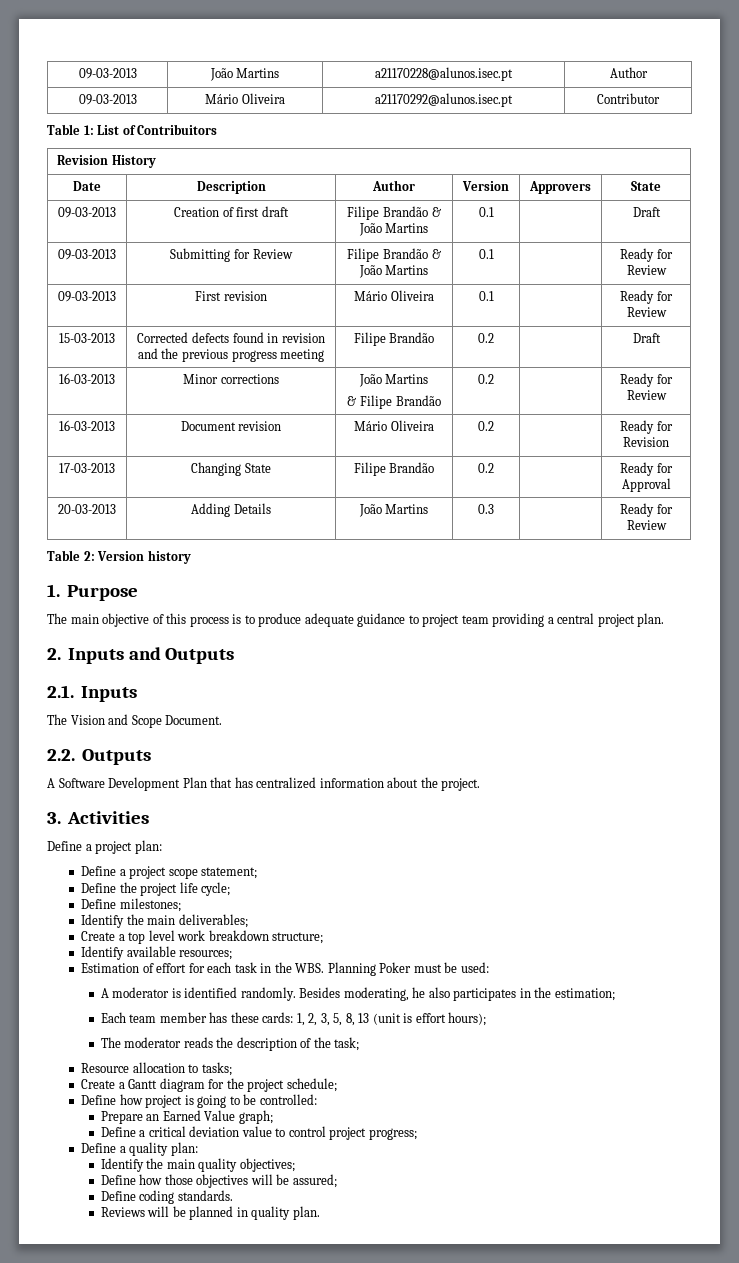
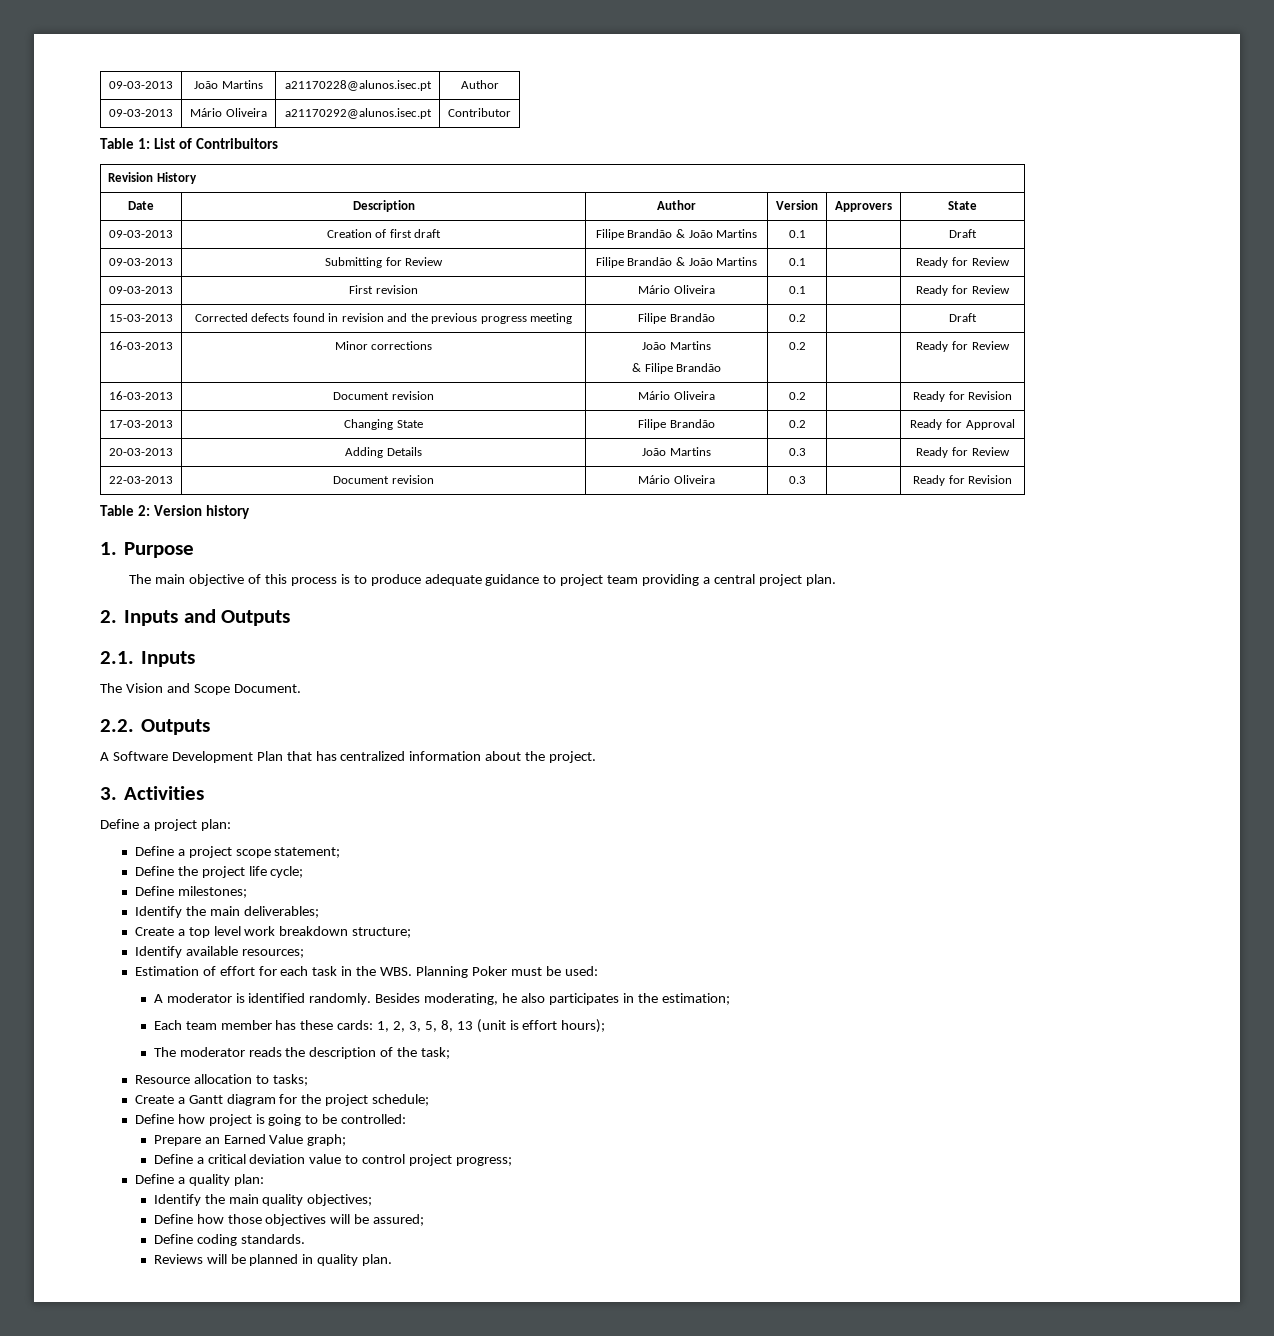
(667, 525) none -> [109,476,173,484] [333,475,434,484] [638,475,715,484] [788,476,806,484] [912,475,1013,486] // 22-03-2013 | Document revision | Mário Oliveira | 0.3 | | Ready for Revision

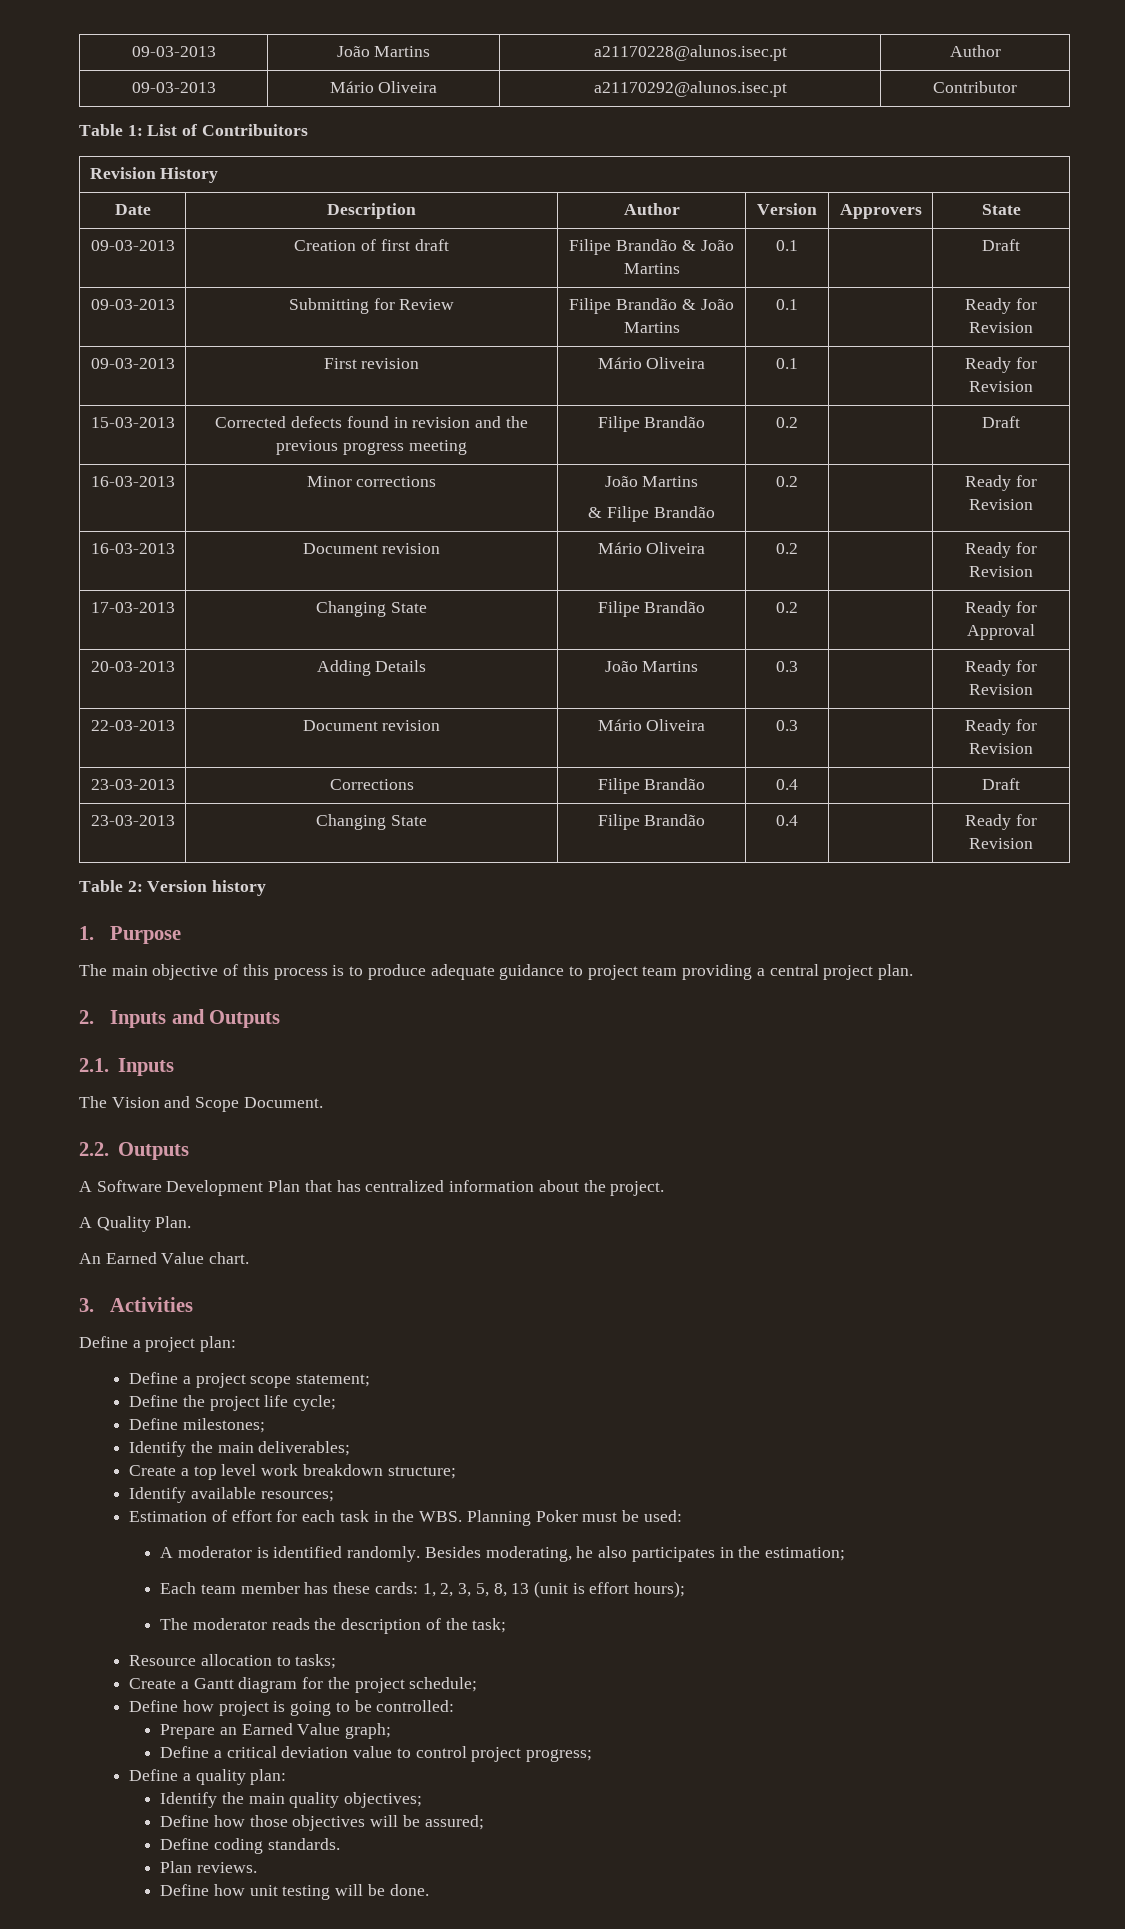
[971,257,1010,266] Review -> [969,322,1033,333] Revision
[971,285,1010,294] Review -> [969,381,1033,392] Revision
[971,341,1010,350] Review -> [969,499,1033,510] Revision
[971,447,1010,456] Review -> [969,684,1033,695] Revision
(1013, 479) none -> [90,779,175,790] [329,779,414,790] [597,778,706,794] [776,779,798,790] [982,778,1020,790] [90,815,175,826] [316,814,427,830] [597,814,706,830] [776,815,798,826] [965,814,1037,830] [969,838,1033,849] // 23-03-2013 | Corrections | Filipe Brandão | 0.4 | | Draft // 23-03-2013 | Changing State | Filipe Brandão | 0.4 | | Ready for Revision
(597, 757) none -> [79,1216,192,1232] [79,1252,250,1264] // A Quality Plan. // An Earned Value chart.
[153,1254,393,1266] Reviews will be planned in quality plan. -> [160,1861,258,1873] [160,1884,429,1900] Plan reviews. // Define how unit testing will be done.

